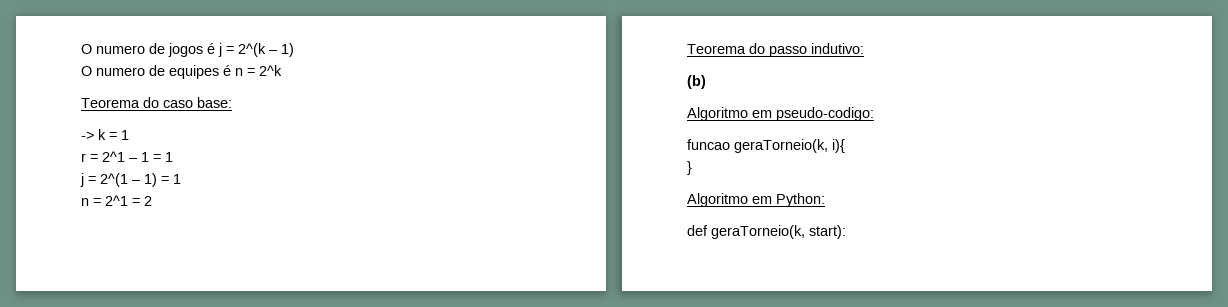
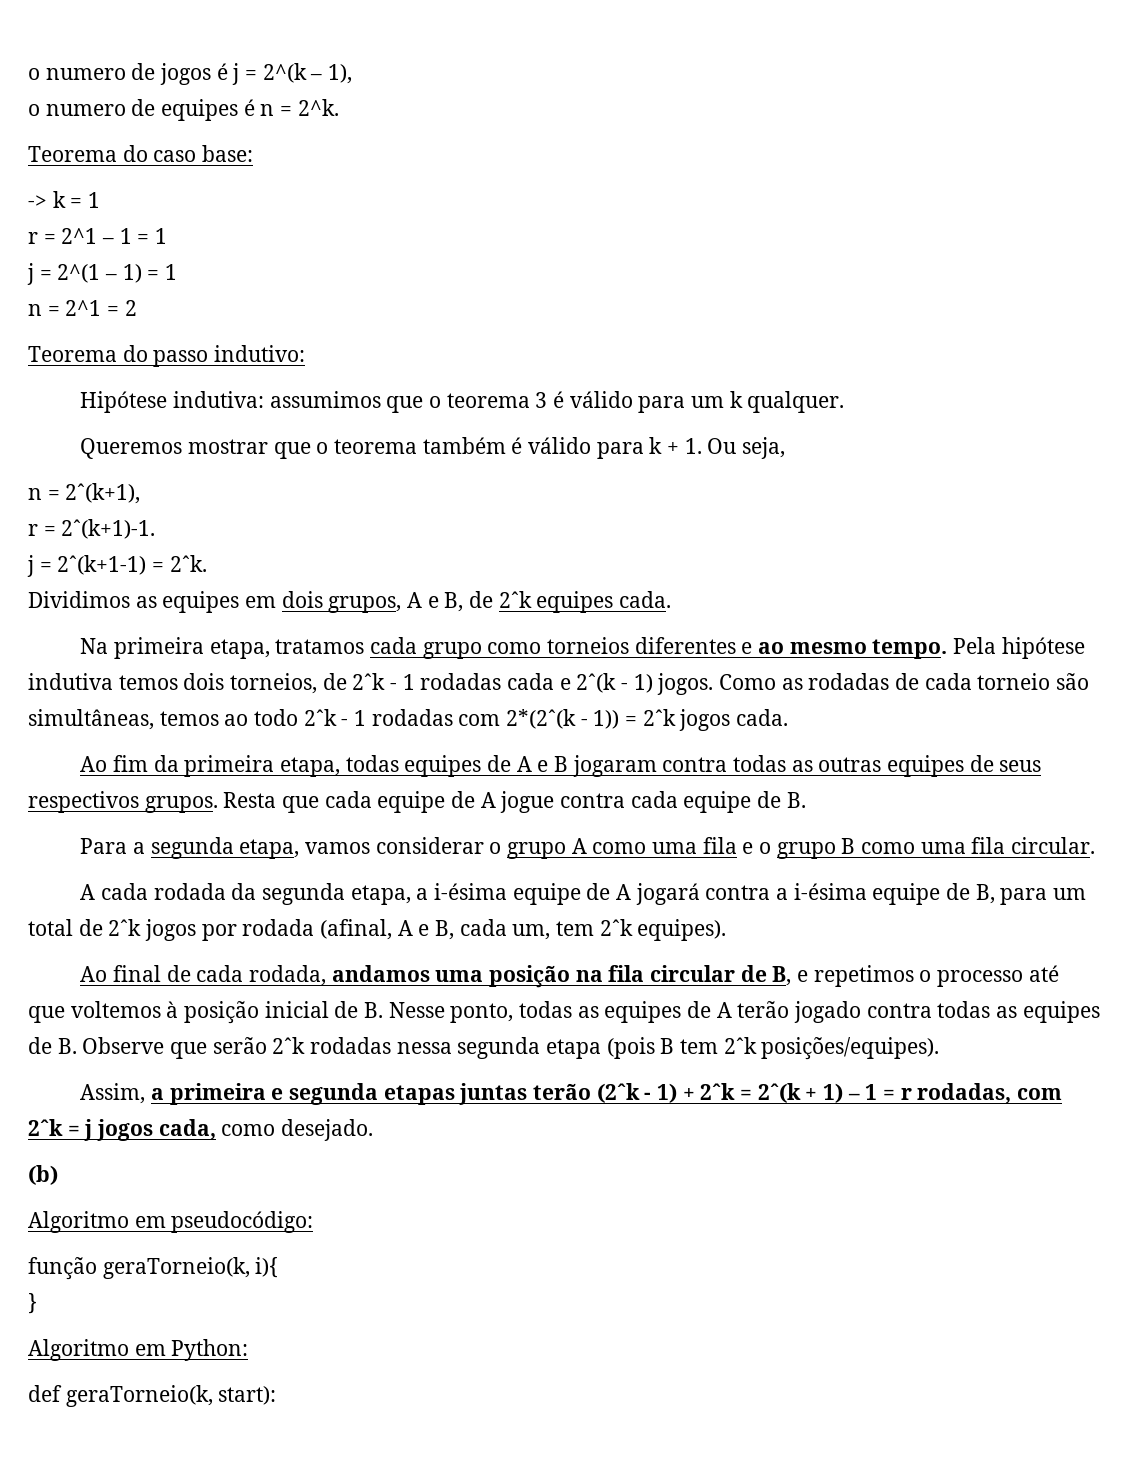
[81,44,92,54] O -> [28,68,40,80] o
[281,43,294,57] [81,66,92,76] 1) // O -> [328,64,353,84] [28,104,40,116] 1), // o
[259,65,282,76] 2^k -> [297,99,339,116] 2^k.
(864, 48) none -> [80,391,845,413] [80,437,786,459] [28,483,141,504] [28,519,156,539] [27,555,207,577] [28,591,672,613] [80,637,1085,659] [28,673,1090,695] [28,709,789,731] [80,755,1042,777] [28,791,806,813] [80,837,1096,859] [80,883,1087,905] [28,919,727,941] [80,965,1059,988] [28,1001,1100,1024] [28,1037,940,1060] [80,1083,1063,1105] [28,1119,374,1141] // Hipótese indutiva: assumimos que o teorema 3 é válido para um k qualquer. // Queremos mostrar que o teorema também é válido para k + 1. Ou seja, // n = 2ˆ(k+1), // r = 2ˆ(k+1)-1. // j = 2ˆ(k+1-1) = 2ˆk. // Dividimos as equipes em dois grupos, A e B, de 2ˆk equipes cada. // Na primeira etapa, tratamos cada grupo como torneios diferentes e ao mesmo tempo. Pela hipótese indutiva temos dois torneios, de 2ˆk - 1 rodadas cada e 2ˆ(k - 1) jogos. Como as rodadas de cada torneio são simultâneas, temos ao todo 2ˆk - 1 rodadas com 2*(2ˆ(k - 1)) = 2ˆk jogos cada. // Ao fim da primeira etapa, todas equipes de A e B jogaram contra todas as outras equipes de seus respectivos grupos. Resta que cada equipe de A jogue contra cada equipe de B. // Para a segunda etapa, vamos considerar o grupo A como uma fila e o grupo B como uma fila circular. // A cada rodada da segunda etapa, a i-ésima equipe de A jogará contra a i-ésima equipe de B, para um total de 2ˆk jogos por rodada (afinal, A e B, cada um, tem 2ˆk equipes). // Ao final de cada rodada, andamos uma posição na fila circular de B, e repetimos o processo até que voltemos à posição inicial de B. Nesse ponto, todas as equipes de A terão jogado contra todas as equipes de B. Observe que serão 2ˆk rodadas nessa segunda etapa (pois B tem 2ˆk posições/equipes). // Assim, a primeira e segunda etapas juntas terão (2ˆk - 1) + 2ˆk = 2ˆ(k + 1) – 1 = r rodadas, com 2ˆk = j jogos cada, como desejado.
[776,107,874,121] [687,139,730,150] pseudo-codigo: // funcao -> [171,1211,314,1233] [28,1257,97,1280] pseudocódigo: // função

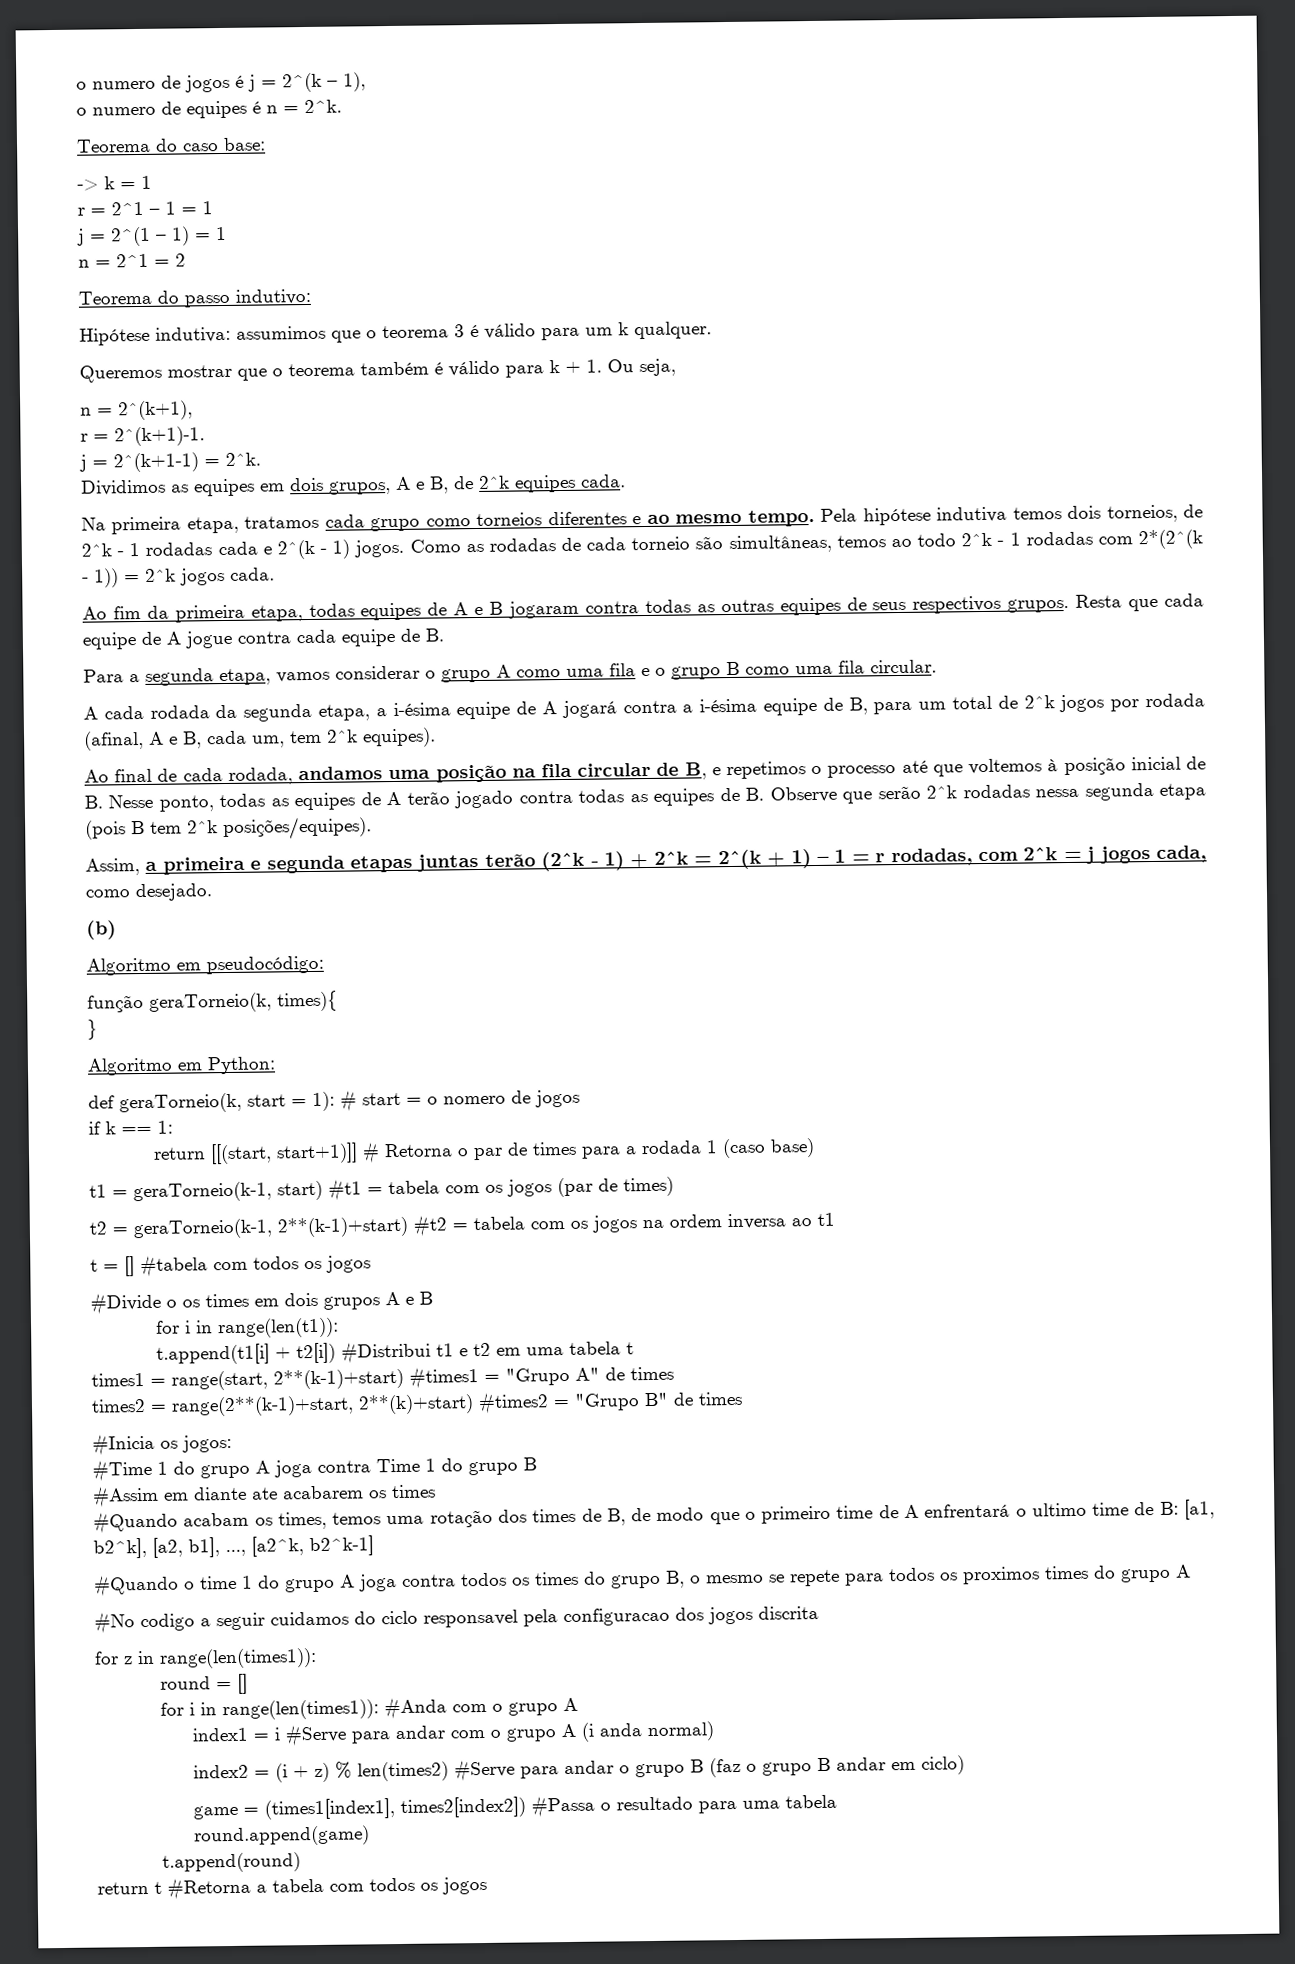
[255,1257,279,1278] i){ -> [277,990,338,1012] times){
[218,1386,277,1405] start): -> [247,1089,580,1112] [88,1120,173,1135] [152,1138,815,1165] [89,1176,674,1203] [89,1212,835,1240] [90,1255,371,1278] [90,1291,433,1315] [154,1317,339,1339] [155,1341,634,1365] [91,1366,674,1391] [91,1391,743,1417] [92,1433,232,1456] [92,1457,537,1482] [92,1484,436,1508] [93,1499,1215,1534] [93,1535,374,1559] [94,1564,1191,1597] [94,1606,819,1634] [94,1647,317,1669] [159,1673,248,1694] [159,1697,578,1721] [191,1721,715,1747] [192,1755,965,1783] [192,1794,837,1820] [193,1825,370,1847] [161,1852,301,1873] [97,1876,487,1900] start = 1): # start = o nomero de jogos // if k == 1: // return [[(start, start+1)]] # Retorna o par de times para a rodada 1 (caso base) // t1 = geraTorneio(k-1, start) #t1 = tabela com os jogos (par de times) // t2 = geraTorneio(k-1, 2**(k-1)+start) #t2 = tabela com os jogos na ordem inversa ao t1 // t = [] #tabela com todos os jogos // #Divide o os times em dois grupos A e B // for i in range(len(t1)): // t.append(t1[i] + t2[i]) #Distribui t1 e t2 em uma tabela t // times1 = range(start, 2**(k-1)+start) #times1 = "Grupo A" de times // times2 = range(2**(k-1)+start, 2**(k)+start) #times2 = "Grupo B" de times // #Inicia os jogos: // #Time 1 do grupo A joga contra Time 1 do grupo B // #Assim em diante ate acabarem os times // #Quando acabam os times, temos uma rotação dos times de B, de modo que o primeiro time de A enfrentará o ultimo time de B: [a1, b2^k], [a2, b1], ..., [a2^k, b2^k-1] // #Quando o time 1 do grupo A joga contra todos os times do grupo B, o mesmo se repete para todos os proximos times do grupo A // #No codigo a seguir cuidamos do ciclo responsavel pela configuracao dos jogos discrita // for z in range(len(times1)): // round = [] // for i in range(len(times1)): #Anda com o grupo A // index1 = i #Serve para andar com o grupo A (i anda normal) // index2 = (i + z) % len(times2) #Serve para andar o grupo B (faz o grupo B andar em ciclo) // game = (times1[index1], times2[index2]) #Passa o resultado para uma tabela // round.append(game) // t.append(round) // return t #Retorna a tabela com todos os jogos

